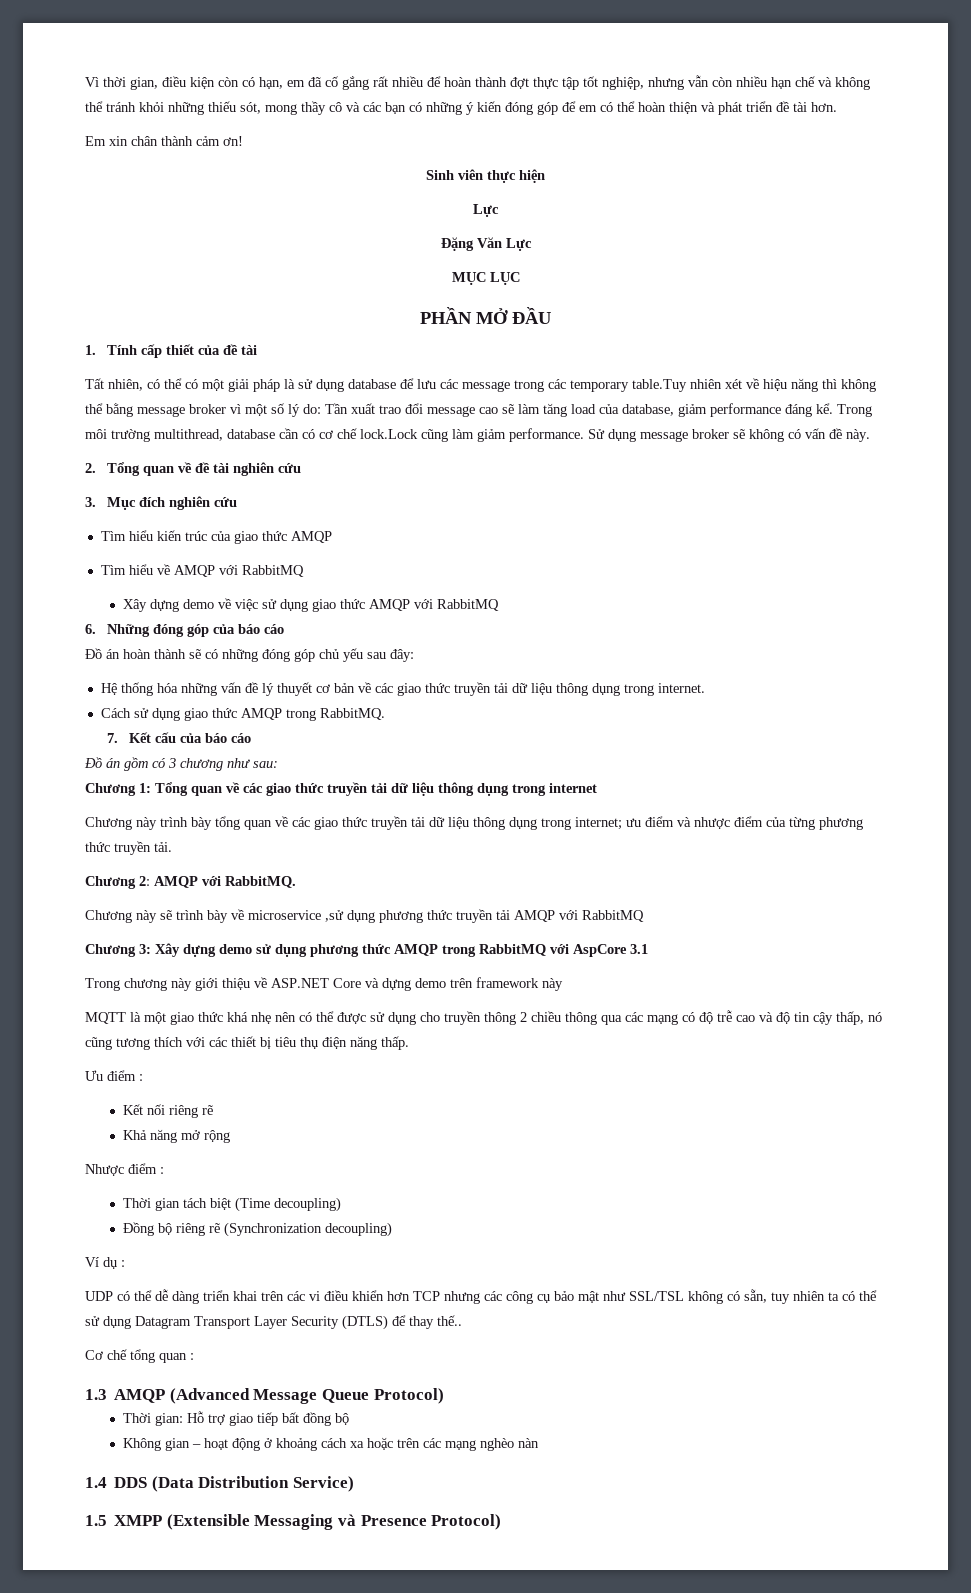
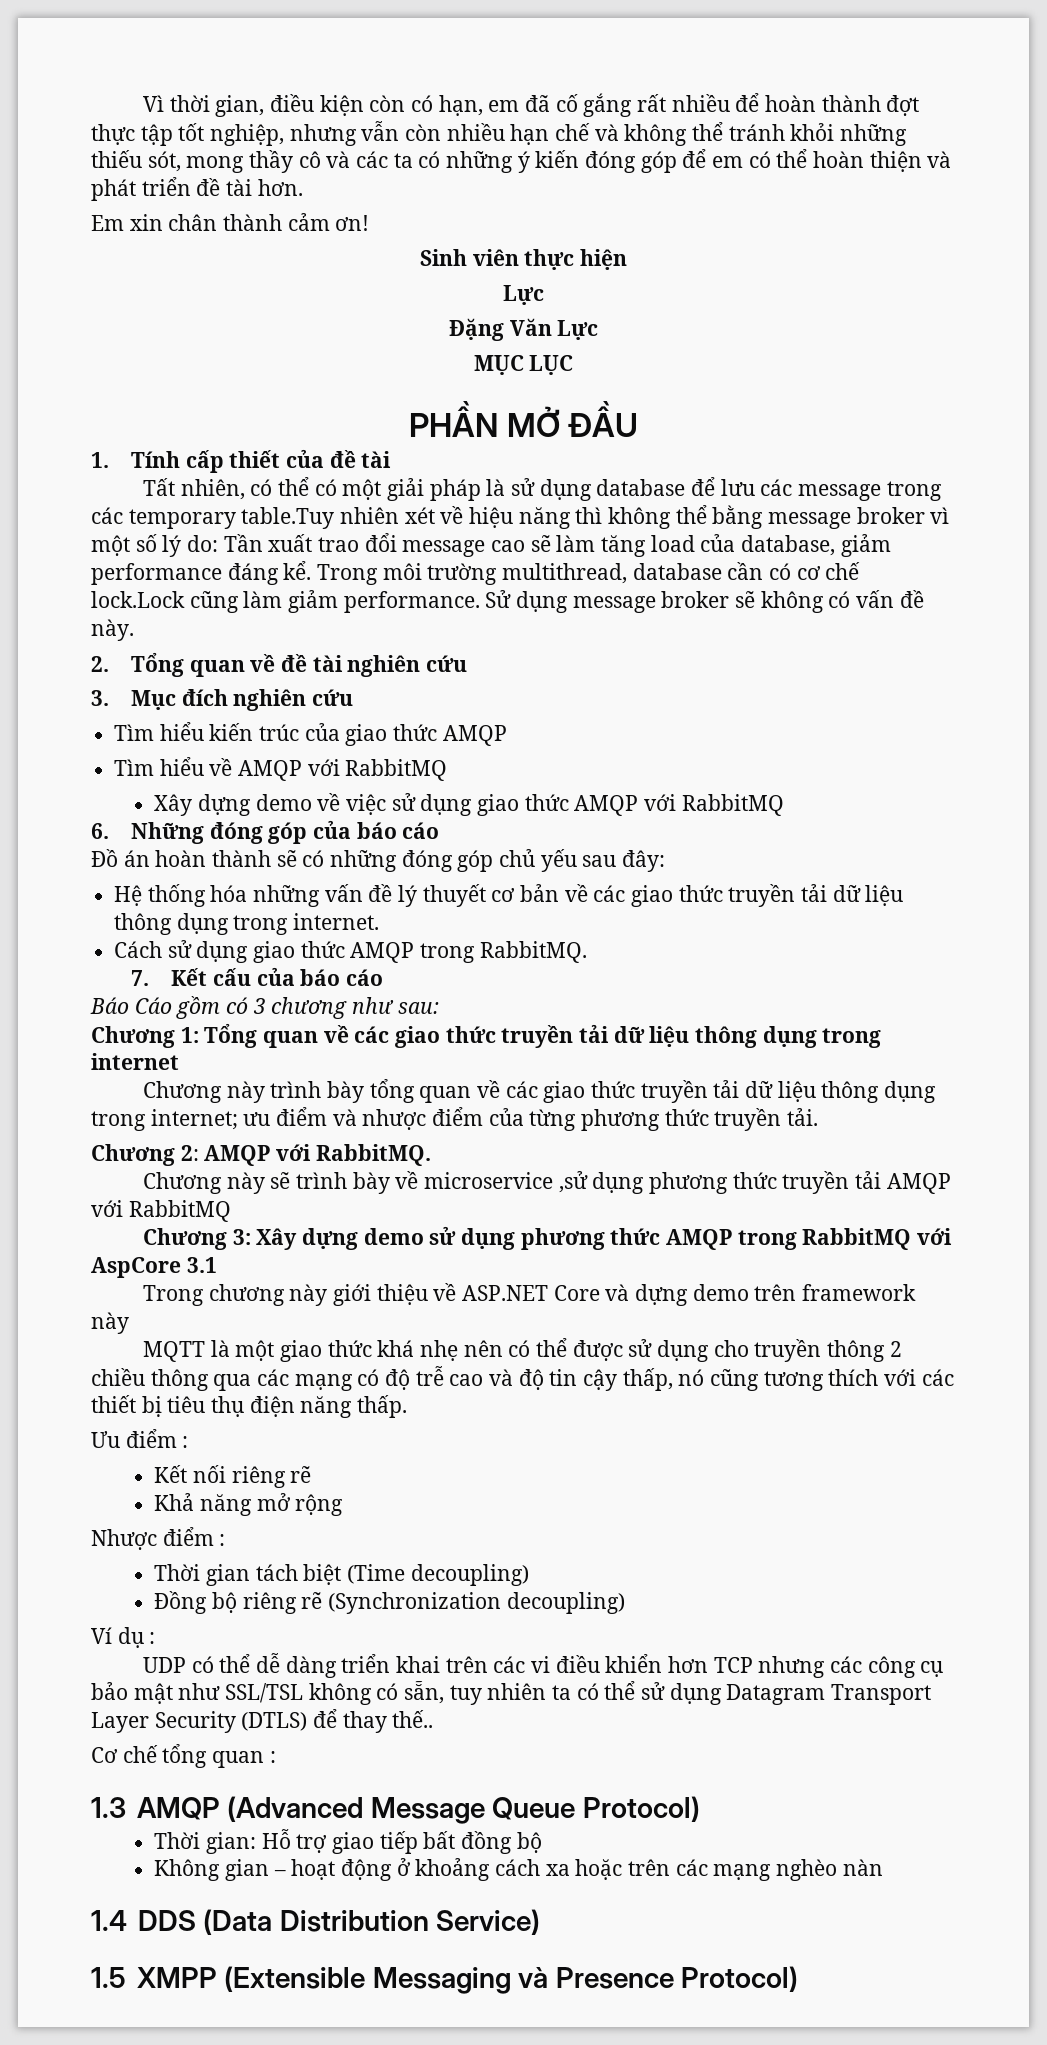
[385,102,406,114] bạn -> [393,153,413,168] ta
[84,757,120,768] Đồ án -> [90,997,172,1014] Báo Cáo

